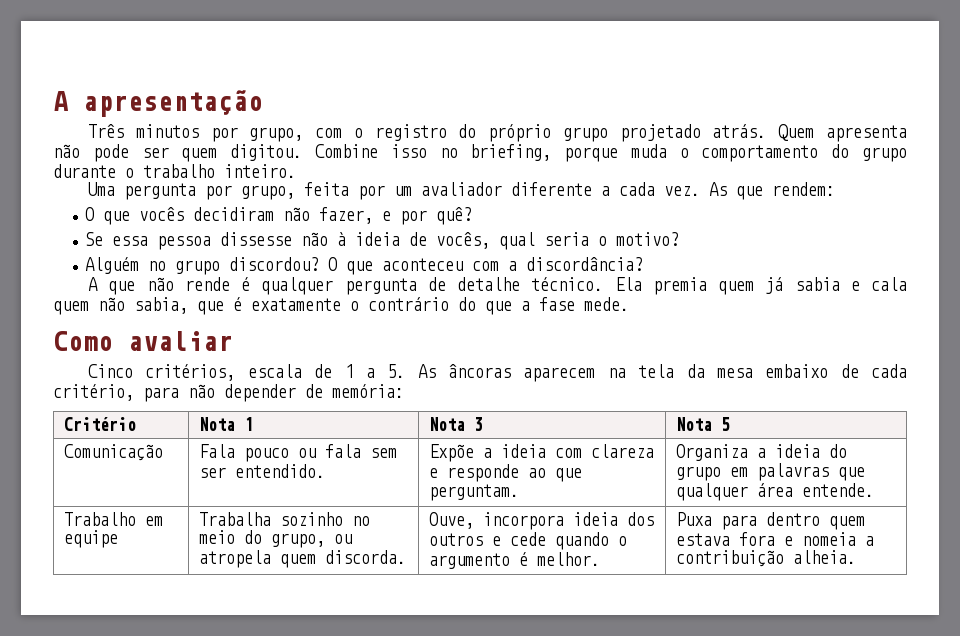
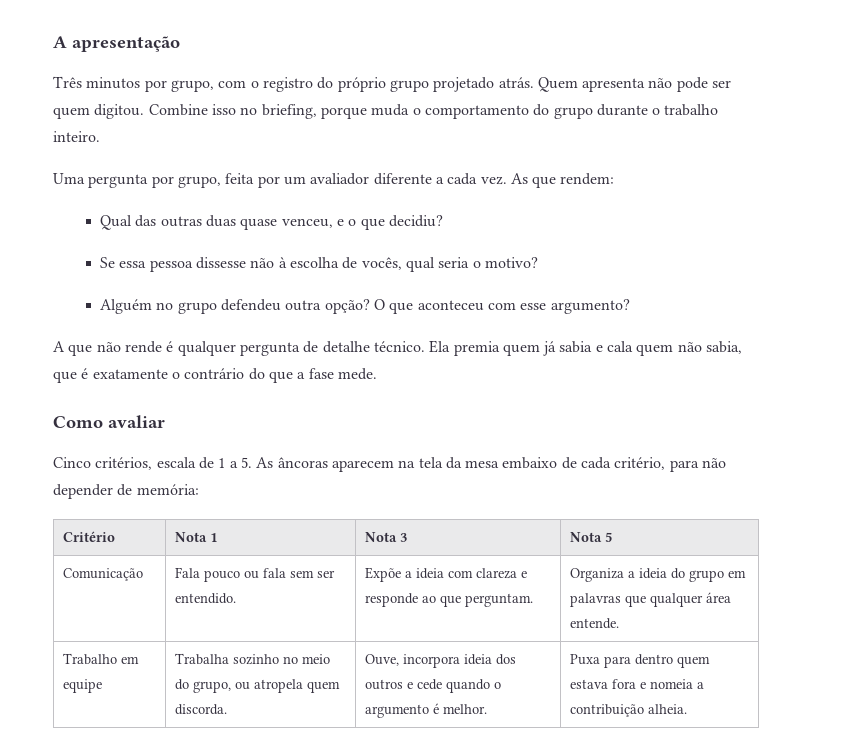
[85,207,473,225] O que vocês decidiram não fazer, e por quê? -> [100,215,443,230] Qual das outras duas quase venceu, e o que decidiu?
[355,232,401,246] ideia -> [290,257,340,268] escolha
[229,257,320,271] discordou? -> [221,299,370,314] defendeu outra opção?
[508,257,644,271] a discordância? -> [520,299,630,314] esse argumento?

